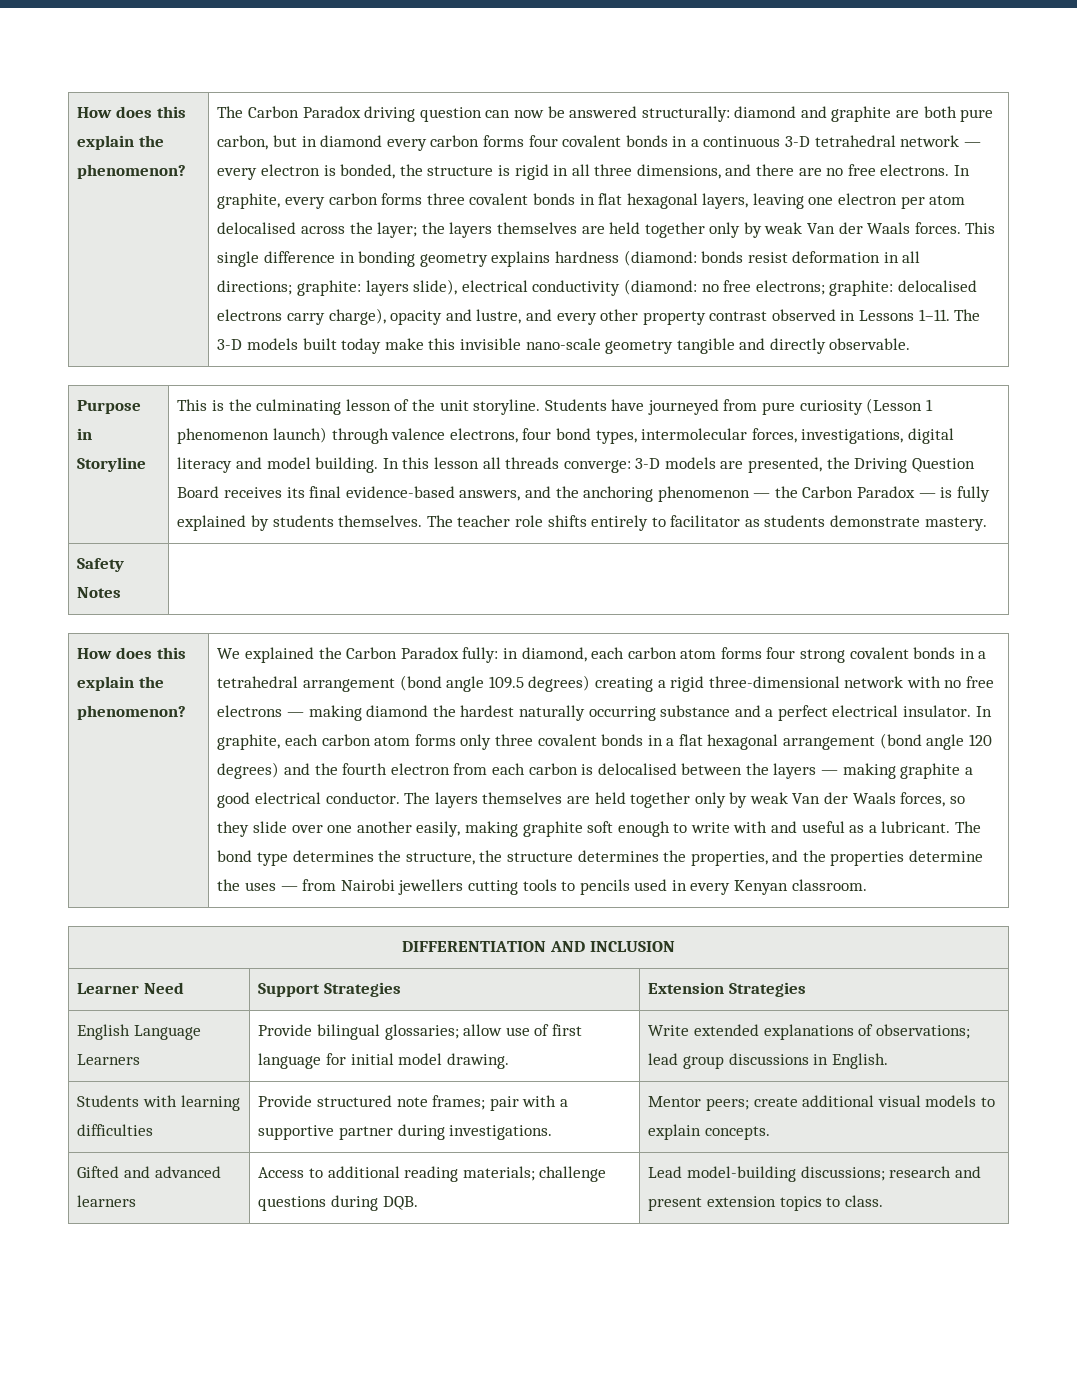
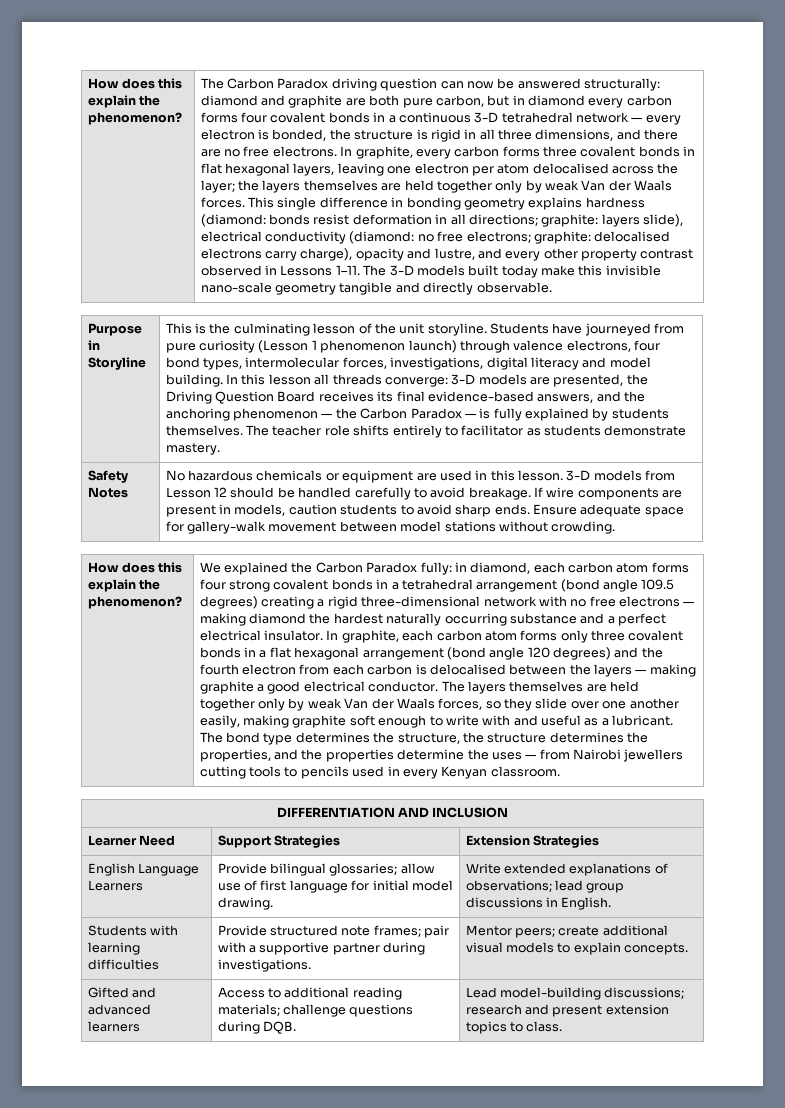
(122, 592) none -> [165,470,676,483] [165,487,683,500] [165,504,684,517] [165,521,616,534] No hazardous chemicals or equipment are used in this lesson. 3-D models from Lesson 12 should be handled carefully to avoid breakage. If wire components are present in models, caution students to avoid sharp ends. Ensure adequate space for gallery-walk movement between model stations without crowding.

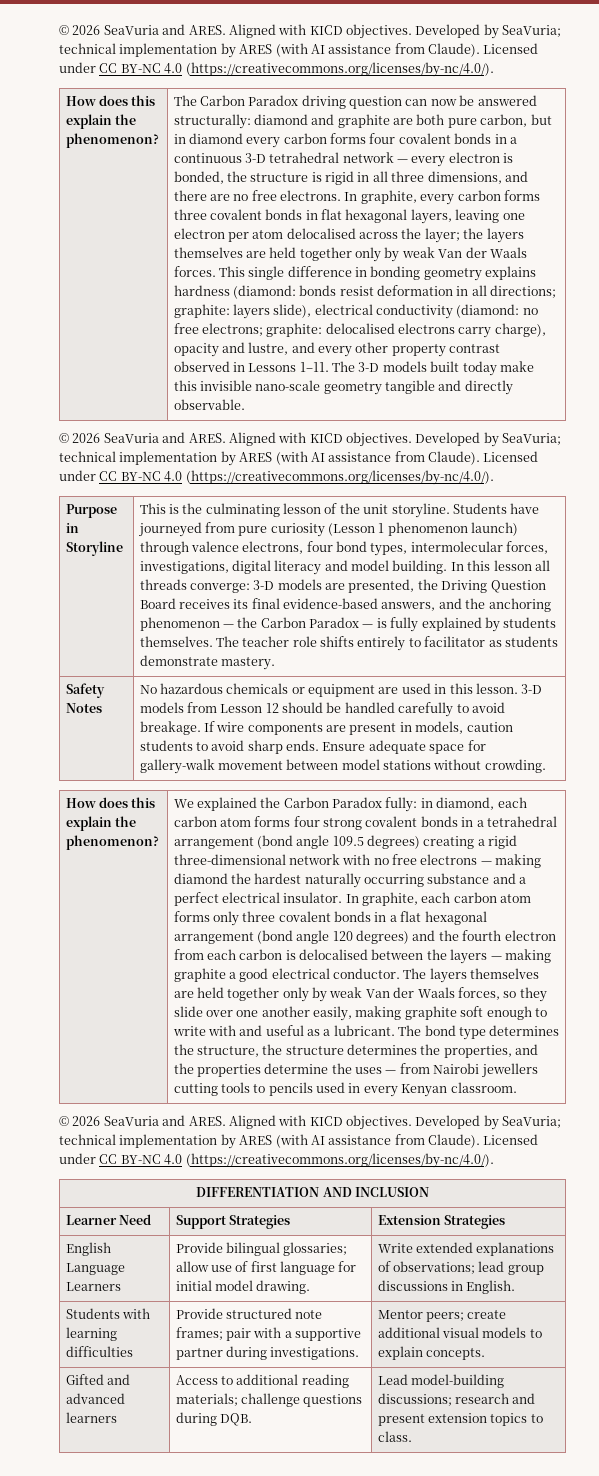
(87, 83) none -> [59,24,562,39] [59,43,539,58] [59,62,494,77] © 2026 SeaVuria and ARES. Aligned with KICD objectives. Developed by SeaVuria; technical implementation by ARES (with AI assistance from Claude). Licensed under CC BY-NC 4.0 (https://creativecommons.org/licenses/by-nc/4.0/). //
(552, 287) none -> [59,432,562,447] [59,451,539,466] [59,470,494,485] // © 2026 SeaVuria and ARES. Aligned with KICD objectives. Developed by SeaVuria; technical implementation by ARES (with AI assistance from Claude). Licensed under CC BY-NC 4.0 (https://creativecommons.org/licenses/by-nc/4.0/).
(560, 771) none -> [59,1115,562,1130] [59,1134,539,1149] [59,1153,494,1168] // © 2026 SeaVuria and ARES. Aligned with KICD objectives. Developed by SeaVuria; technical implementation by ARES (with AI assistance from Claude). Licensed under CC BY-NC 4.0 (https://creativecommons.org/licenses/by-nc/4.0/).

